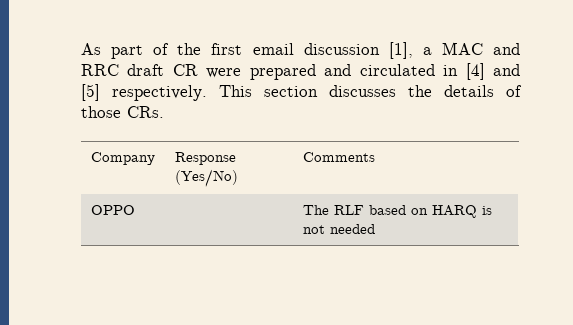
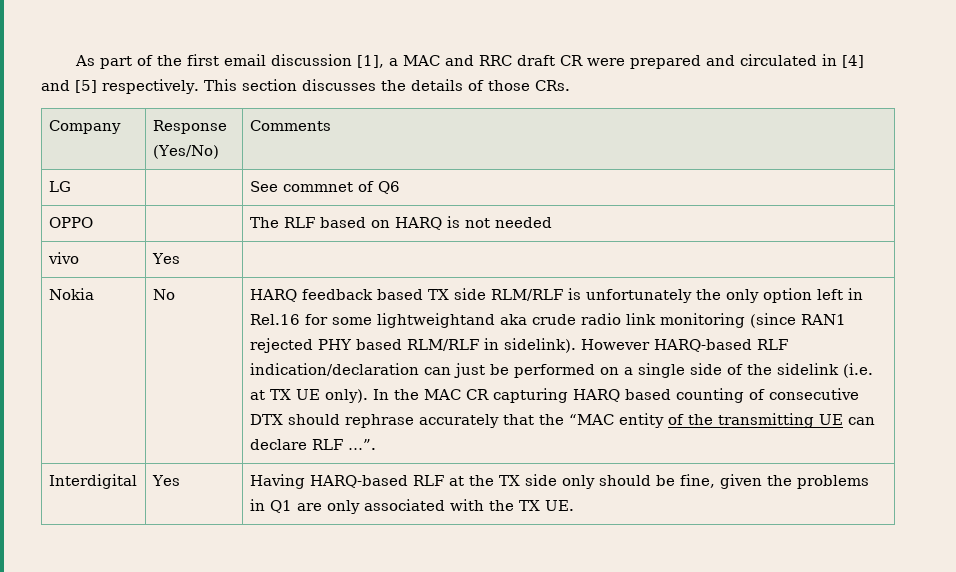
(375, 157) none -> [48,181,71,192] [249,181,400,194] // LG | | See commnet of Q6
(375, 229) none -> [47,252,79,264] [151,253,180,264] [48,288,94,300] [152,289,175,300] [249,288,863,303] [249,313,846,328] [249,338,788,353] [249,363,873,378] [249,388,859,403] [249,413,875,428] [249,439,376,450] [48,474,137,489] [151,475,180,486] [249,474,869,489] [249,499,574,514] // vivo | Yes | // Nokia | No | HARQ feedback based TX side RLM/RLF is unfortunately the only option left in Rel.16 for some lightweightand aka crude radio link monitoring (since RAN1 rejected PHY based RLM/RLF in sidelink). However HARQ-based RLF indication/declaration can just be performed on a single side of the sidelink (i.e. at TX UE only). In the MAC CR capturing HARQ based counting of consecutive DTX should rephrase accurately that the “MAC entity of the transmitting UE can declare RLF …”. // Interdigital | Yes | Having HARQ-based RLF at the TX side only should be fine, given the problems in Q1 are only associated with the TX UE.

